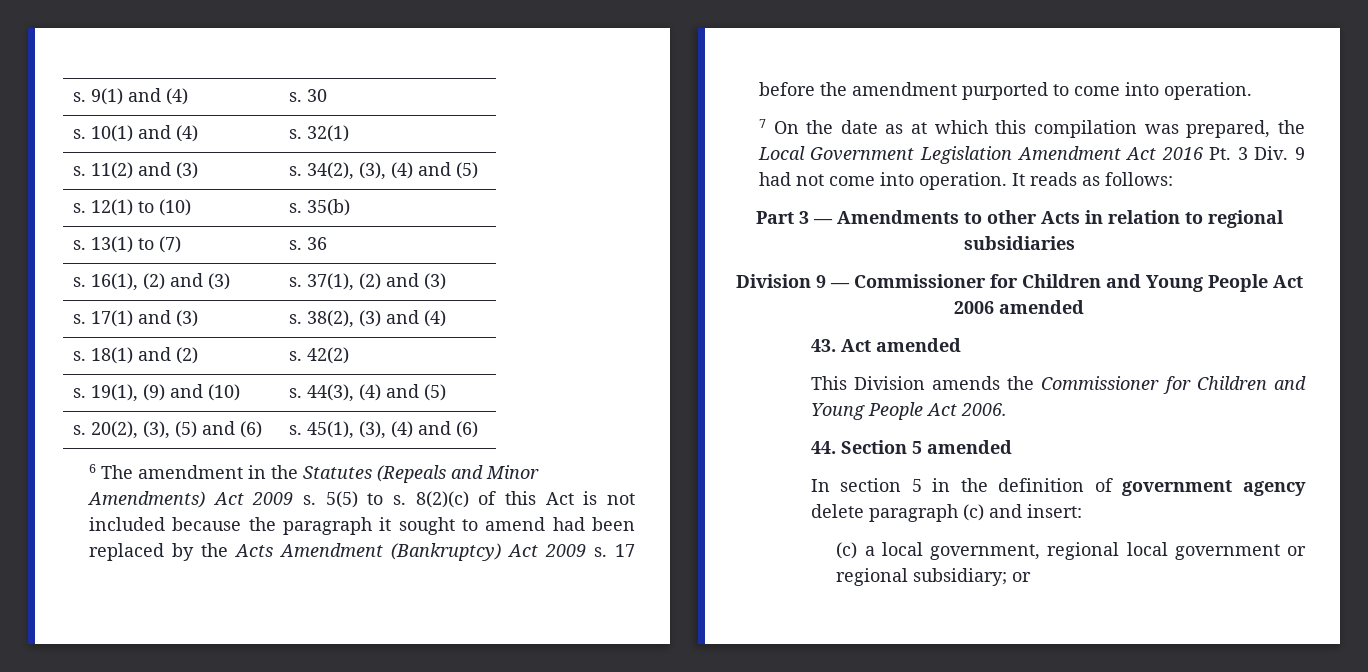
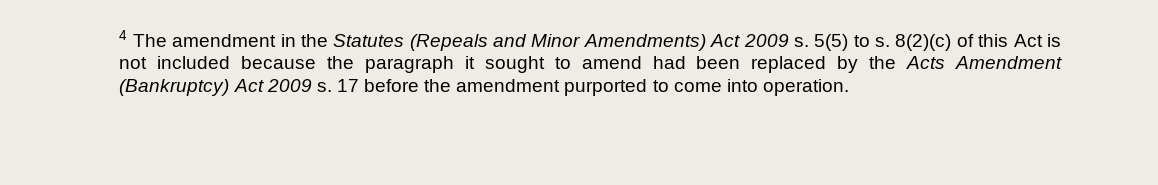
[72,88,188,105] [288,89,327,102] [72,125,198,142] [288,125,349,142] [72,162,198,179] [288,162,478,180] [72,199,191,216] [288,199,350,216] [72,236,181,253] [288,237,327,250] [72,273,230,291] [288,273,446,291] [72,310,198,327] [288,310,446,328] [72,347,198,364] [288,347,349,364] [72,384,240,402] [288,384,446,402] [72,421,262,439] [288,421,478,439] [88,464,96,473] s. 9(1) and (4) | s. 30 // s. 10(1) and (4) | s. 32(1) // s. 11(2) and (3) | s. 34(2), (3), (4) and (5) // s. 12(1) to (10) | s. 35(b) // s. 13(1) to (7) | s. 36 // s. 16(1), (2) and (3) | s. 37(1), (2) and (3) // s. 17(1) and (3) | s. 38(2), (3) and (4) // s. 18(1) and (2) | s. 42(2) // s. 19(1), (9) and (10) | s. 44(3), (4) and (5) // s. 20(2), (3), (5) and (6) | s. 45(1), (3), (4) and (6) // 6 -> [119,30,128,40] 4
[758,119,1305,138] [757,146,1305,164] [758,172,1173,190] [755,210,1284,228] [963,236,1075,250] [735,274,1303,292] [954,300,1084,314] [810,338,961,352] [810,376,1306,394] [810,402,1007,420] [810,440,1012,454] [810,478,1306,496] [810,504,1082,522] [836,542,1306,560] [836,568,1032,586] // 7 On the date as at which this compilation was prepared, the Local Government Legislation Amendment Act 2016 Pt. 3 Div. 9 had not come into operation. It reads as follows: // Part 3 — Amendments to other Acts in relation to regional subsidiaries // Division 9 — Commissioner for Children and Young People Act 2006 amended // 43. Act amended // This Division amends the Commissioner for Children and Young People Act 2006. // 44. Section 5 amended // In section 5 in the definition of government agency delete paragraph (c) and insert: // (c) a local government, regional local government or regional subsidiary; or -> (849, 87) none

